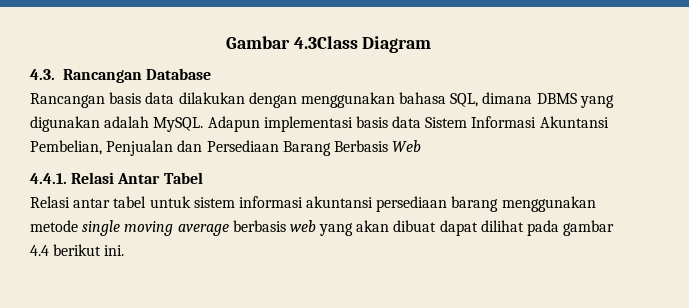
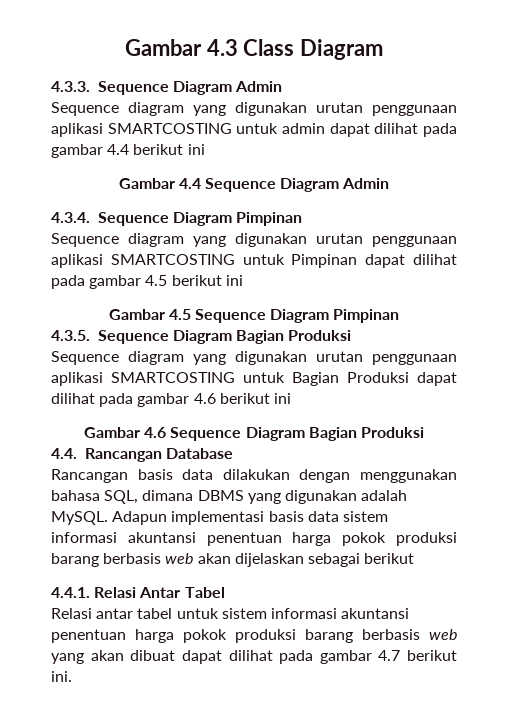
[225,36,358,49] Gambar 4.3Class -> [124,39,295,56] Gambar 4.3 Class
[30,69,55,80] 4.3. -> [51,81,283,95] [51,102,457,116] [51,123,458,137] [51,144,205,158] [118,178,390,192] [51,212,303,226] [51,233,457,247] [51,254,458,268] [51,275,243,289] [108,309,400,323] [51,330,352,344] [51,351,457,365] [51,372,457,386] [51,393,291,407] [84,427,424,441] [51,448,77,459] 4.3.3. Sequence Diagram Admin // Sequence diagram yang digunakan urutan penggunaan aplikasi SMARTCOSTING untuk admin dapat dilihat pada gambar 4.4 berikut ini // Gambar 4.4 Sequence Diagram Admin // 4.3.4. Sequence Diagram Pimpinan // Sequence diagram yang digunakan urutan penggunaan aplikasi SMARTCOSTING untuk Pimpinan dapat dilihat pada gambar 4.5 berikut ini // Gambar 4.5 Sequence Diagram Pimpinan // 4.3.5. Sequence Diagram Bagian Produksi // Sequence diagram yang digunakan urutan penggunaan aplikasi SMARTCOSTING untuk Bagian Produksi dapat dilihat pada gambar 4.6 berikut ini // Gambar 4.6 Sequence Diagram Bagian Produksi // 4.4.
[425,116,609,128] [30,140,422,156] Sistem Informasi Akuntansi Pembelian, Penjualan dan Persediaan Barang Berbasis Web -> [342,511,388,522] [51,532,458,546] [51,553,415,567] sistem informasi akuntansi penentuan harga pokok produksi barang berbasis web akan dijelaskan sebagai berikut
[376,196,596,212] [30,220,229,236] persediaan barang menggunakan metode single moving average -> [51,629,353,643] penentuan harga pokok produksi barang
[30,245,49,256] 4.4 -> [378,650,401,661] 4.7

